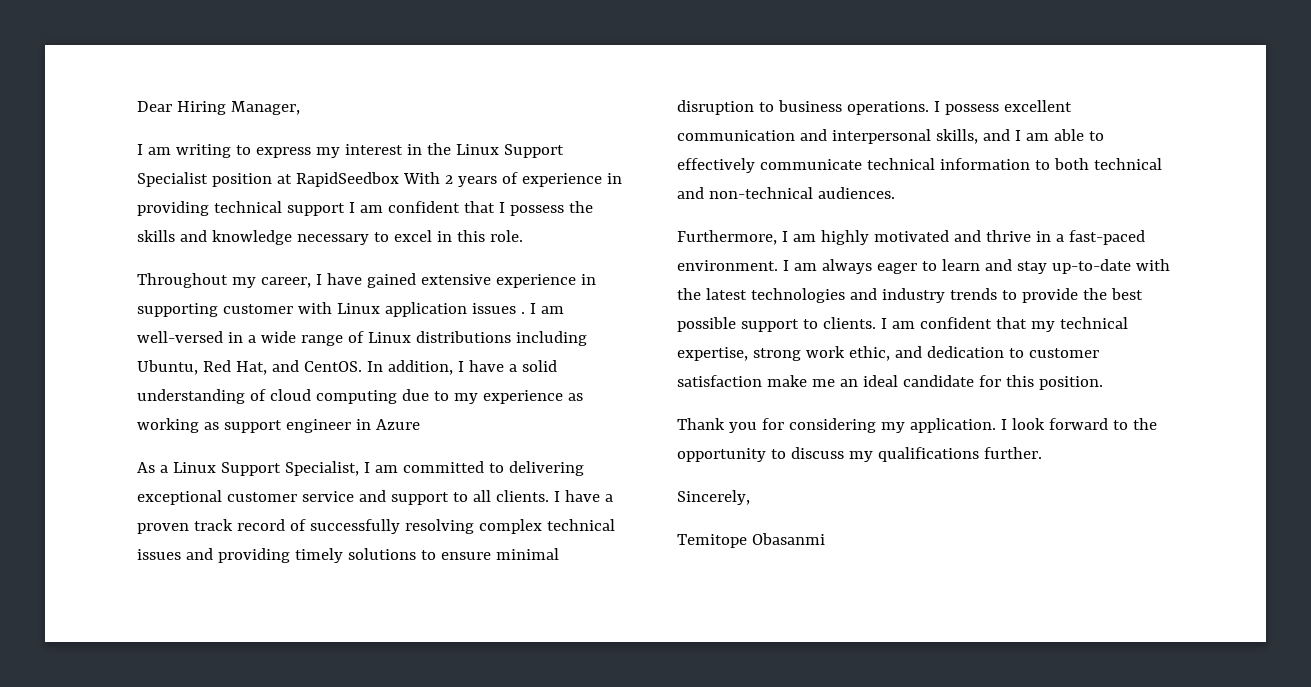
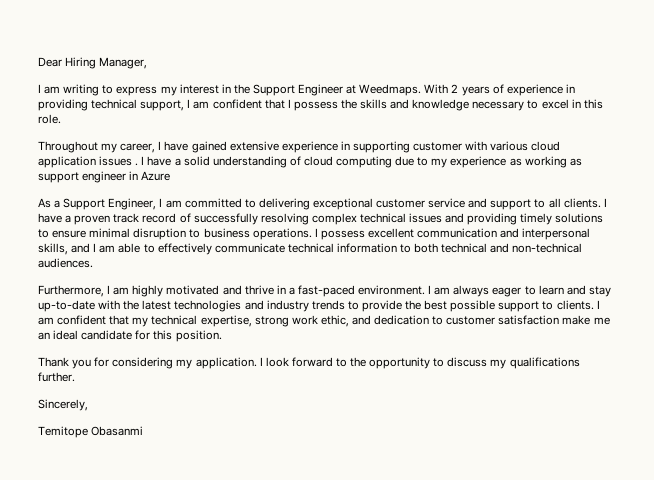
[455,144,564,158] [137,172,399,187] Linux Support Specialist position at RapidSeedbox -> [252,84,422,96] Support Engineer at Weedmaps.
[286,203,345,216] support -> [140,100,185,111] support,
[336,303,380,314] Linux -> [490,141,561,151] various cloud
[540,306,564,314] [137,331,587,346] [137,360,464,375] am well-versed in a wide range of Linux distributions including Ubuntu, Red Hat, and CentOS. In addition, I -> (145, 160) none
[172,461,359,476] Linux Support Specialist, -> [63,198,157,210] Support Engineer,

